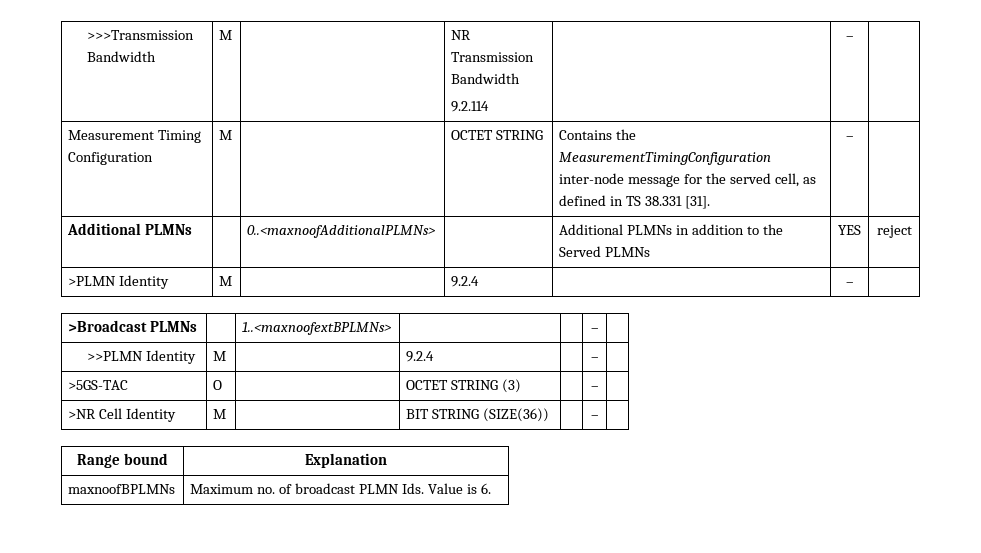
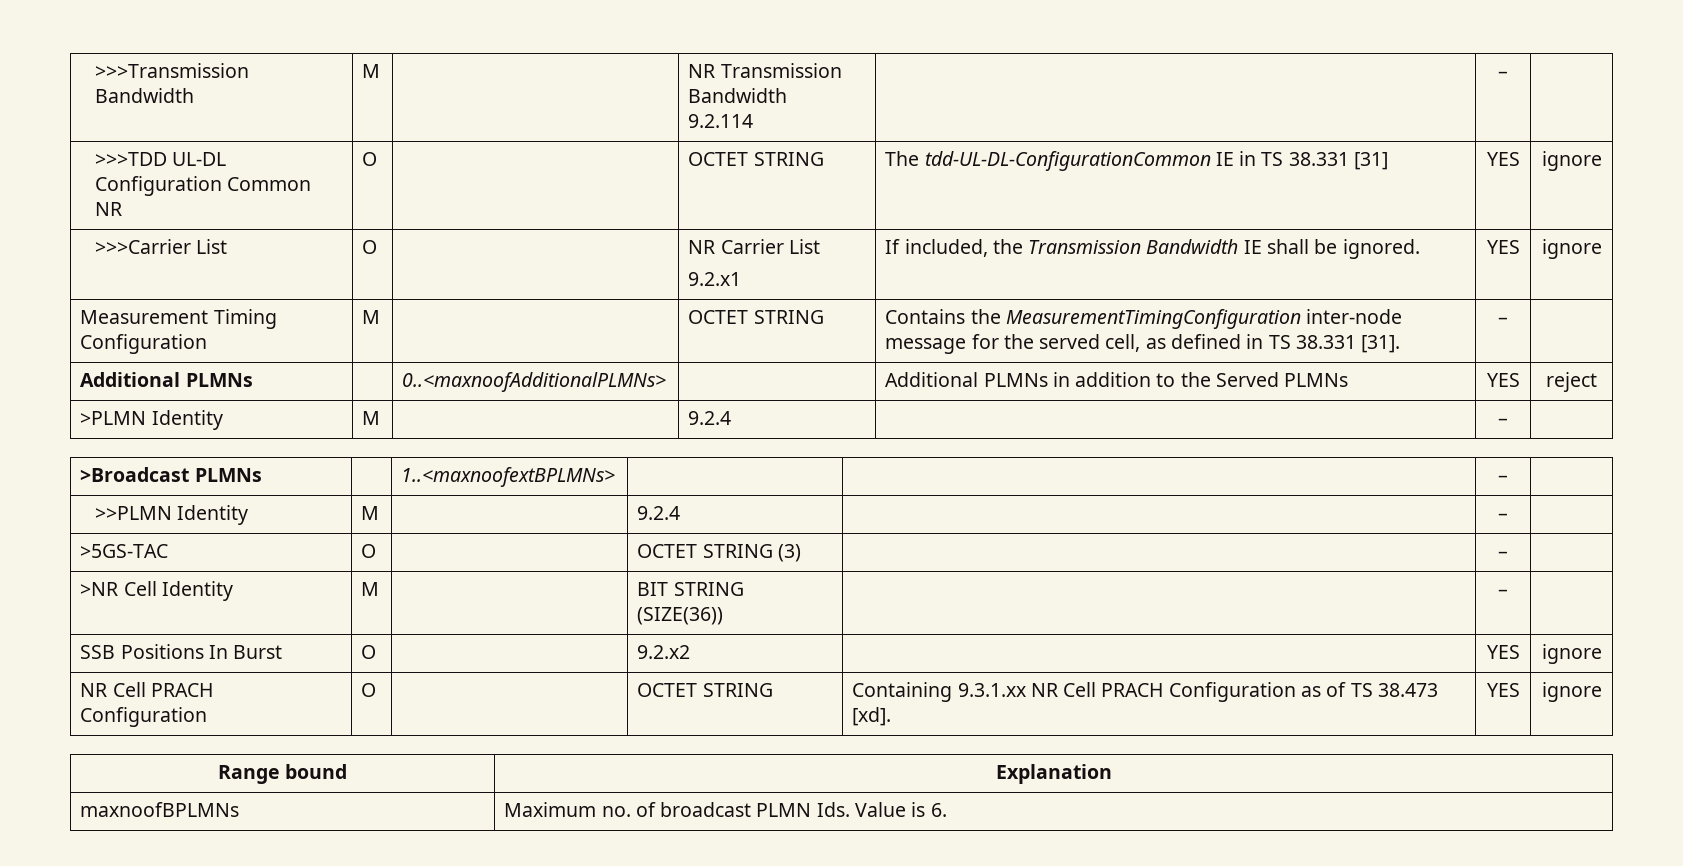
(854, 38) none -> [94,152,227,166] [94,176,312,196] [94,202,122,216] [362,152,378,166] [688,152,824,166] [885,151,1388,171] [1486,152,1520,166] [1541,151,1602,171] [94,239,228,254] [362,240,378,254] [688,239,820,254] [688,272,742,286] [885,239,1420,259] [1486,240,1520,254] [1541,239,1602,259] // >>>TDD UL-DL Configuration Common NR | O | | OCTET STRING | The tdd-UL-DL-ConfigurationCommon IE in TS 38.331 [31] | YES | ignore // >>>Carrier List | O | | NR Carrier List // 9.2.x1 | If included, the Transmission Bandwidth IE shall be ignored. | YES | ignore
(599, 417) none -> [80,644,283,659] [361,645,377,659] [637,645,691,659] [1486,645,1520,659] [1541,644,1602,664] [80,682,213,697] [80,707,208,727] [361,683,377,697] [637,683,773,697] [852,682,1438,702] [852,707,892,726] [1486,683,1520,697] [1541,682,1602,702] // SSB Positions In Burst | O | | 9.2.x2 | | YES | ignore // NR Cell PRACH Configuration | O | | OCTET STRING | Containing 9.3.1.xx NR Cell PRACH Configuration as of TS 38.473 [xd]. | YES | ignore

